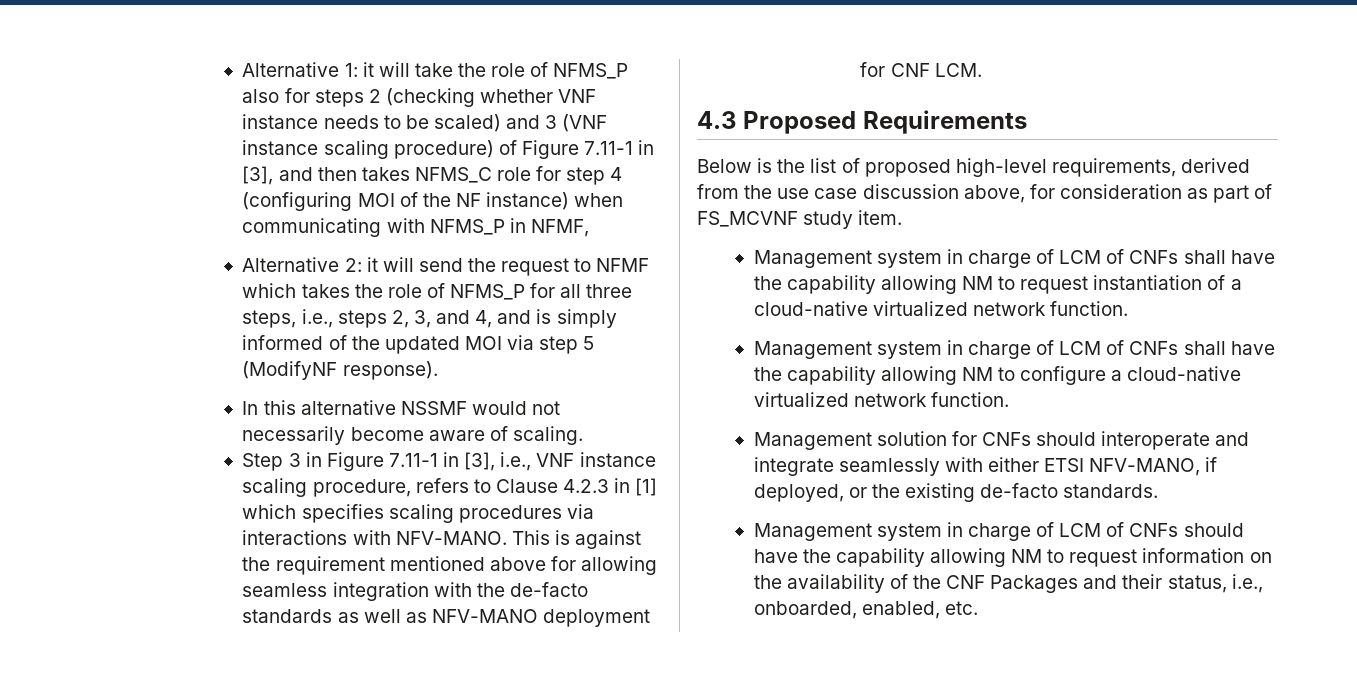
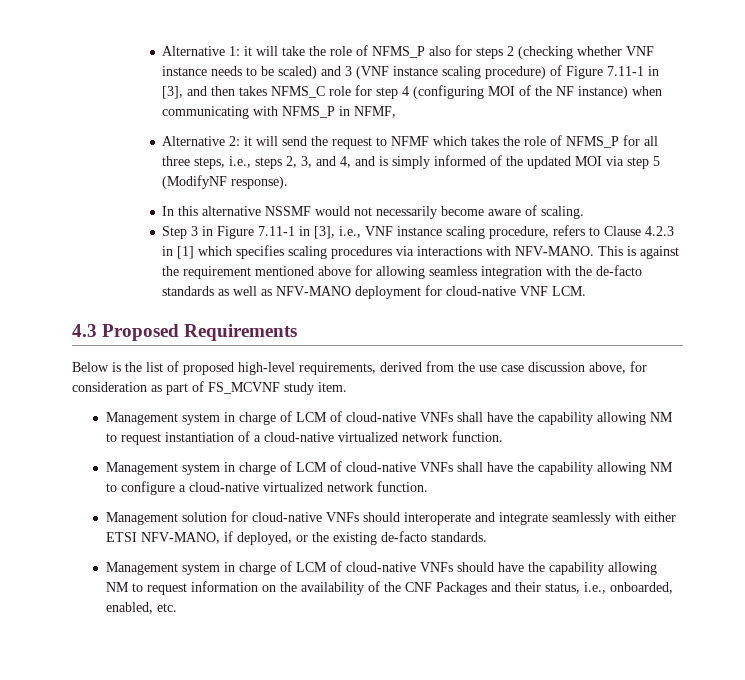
[890,63,930,77] CNF -> [446,286,549,296] cloud-native VNF
[1129,250,1179,264] CNFs -> [346,412,454,422] cloud-native VNFs
[1129,341,1179,355] CNFs -> [346,462,454,472] cloud-native VNFs
[981,432,1031,446] CNFs -> [252,512,360,522] cloud-native VNFs
[1129,523,1179,537] CNFs -> [346,562,454,572] cloud-native VNFs

